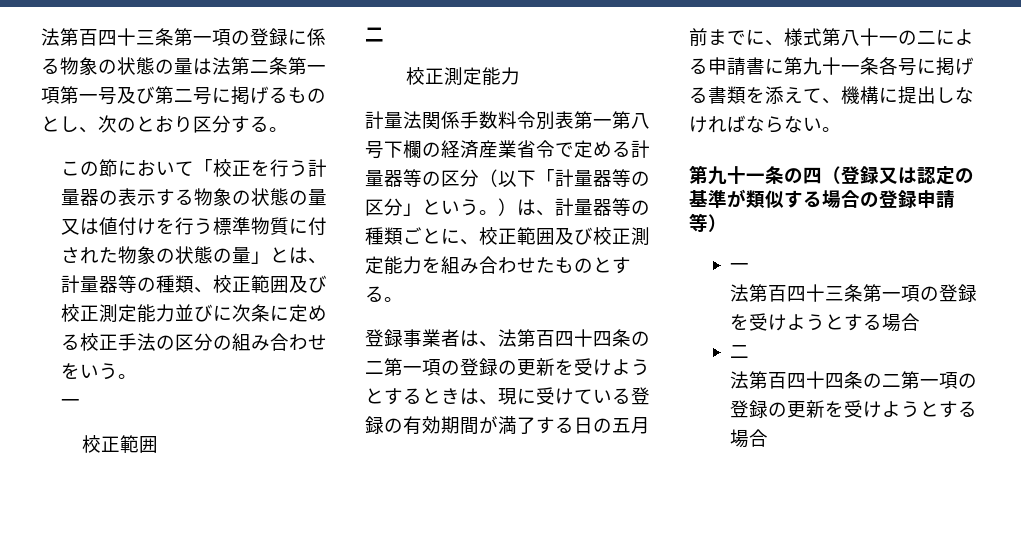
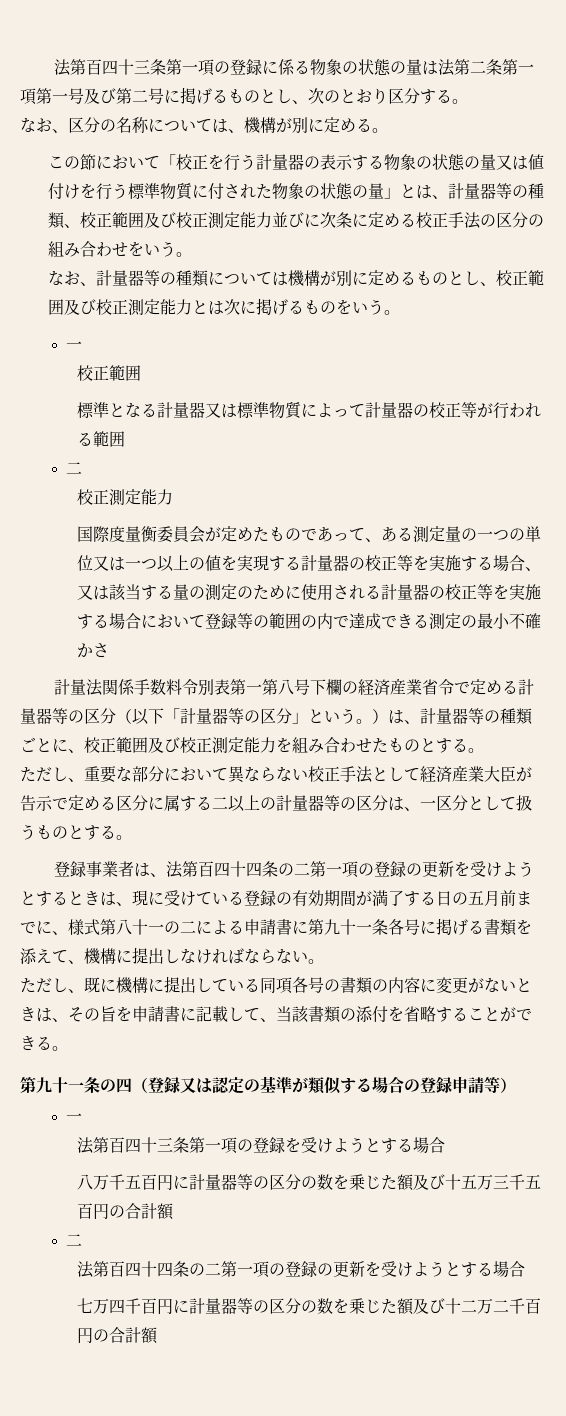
(288, 129) none -> [20,117,388,133] // なお、区分の名称については、機構が別に定める。
[61,399,81,407] [81,435,158,453] [365,27,384,42] [405,67,520,86] 一 // 校正範囲 // 二 // 校正測定能力 -> [48,270,545,287] [48,298,401,316] [65,341,82,350] [76,365,141,381] [76,402,541,419] [76,431,125,447] [65,462,82,474] [76,489,173,506] [76,526,541,543] [76,555,541,572] [76,584,541,601] [76,612,541,630] [76,643,109,658] なお、計量器等の種類については機構が別に定めるものとし、校正範囲及び校正測定能力とは次に掲げるものをいう。 // 一 // 校正範囲 // 標準となる計量器又は標準物質によって計量器の校正等が行われる範囲 // 二 // 校正測定能力 // 国際度量衡委員会が定めたものであって、ある測定量の一つの単位又は一つ以上の値を実現する計量器の校正等を実施する場合、又は該当する量の測定のために使用される計量器の校正等を実施する場合において登録等の範囲の内で達成できる測定の最小不確かさ
(403, 299) none -> [20,765,532,783] [20,795,532,812] [20,824,132,840] // ただし、重要な部分において異ならない校正手法として経済産業大臣が告示で定める区分に属する二以上の計量器等の区分は、一区分として扱うものとする。
(841, 129) none -> [20,976,532,994] [20,1006,532,1023] [20,1036,68,1051] // ただし、既に機構に提出している同項各号の書類の内容に変更がないときは、その旨を申請書に記載して、当該書類の添付を省略することができる。
(920, 322) none -> [76,1174,541,1191] [76,1203,174,1220] // 八万千五百円に計量器等の区分の数を乗じた額及び十五万三千五百円の合計額
(768, 438) none -> [76,1298,541,1315] [76,1327,158,1344] // 七万四千百円に計量器等の区分の数を乗じた額及び十二万二千百円の合計額

